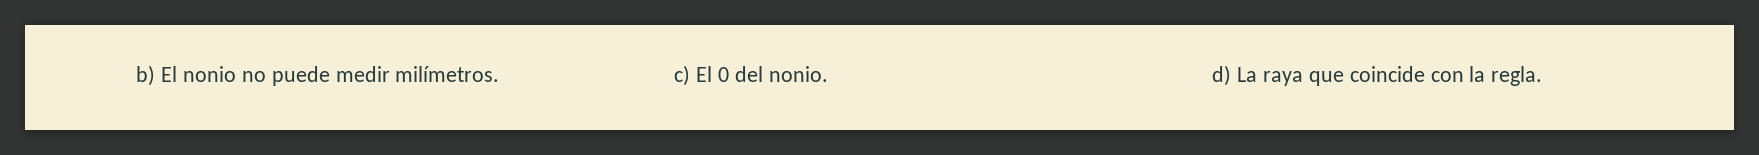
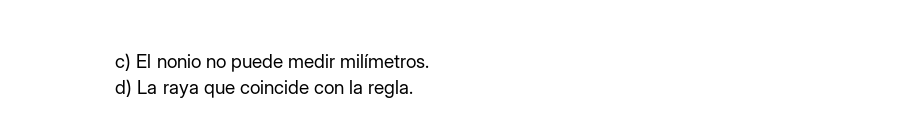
[136,65,156,86] b) -> [115,53,132,71] c)
[674,65,828,86] // c) El 0 del nonio. -> (430, 61) none

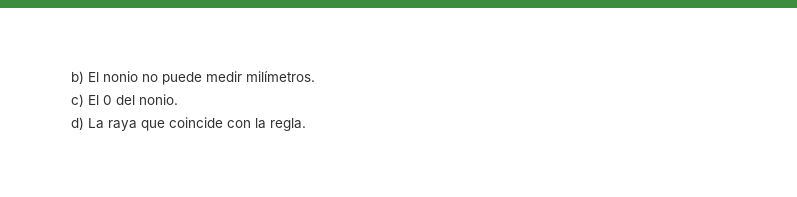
[115,53,132,71] c) -> [70,71,84,84] b)
(430, 61) none -> [70,94,178,107] // c) El 0 del nonio.

